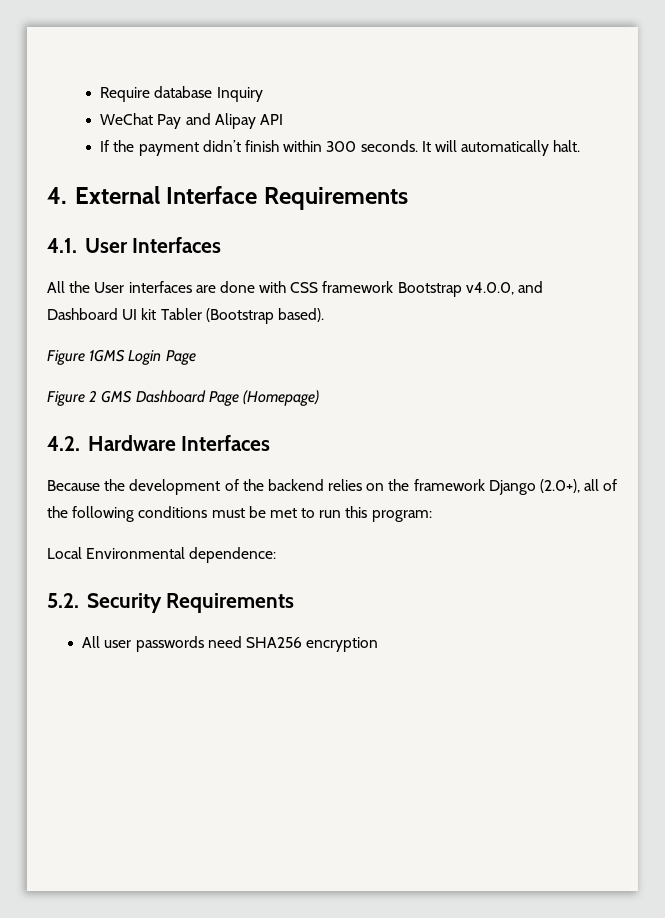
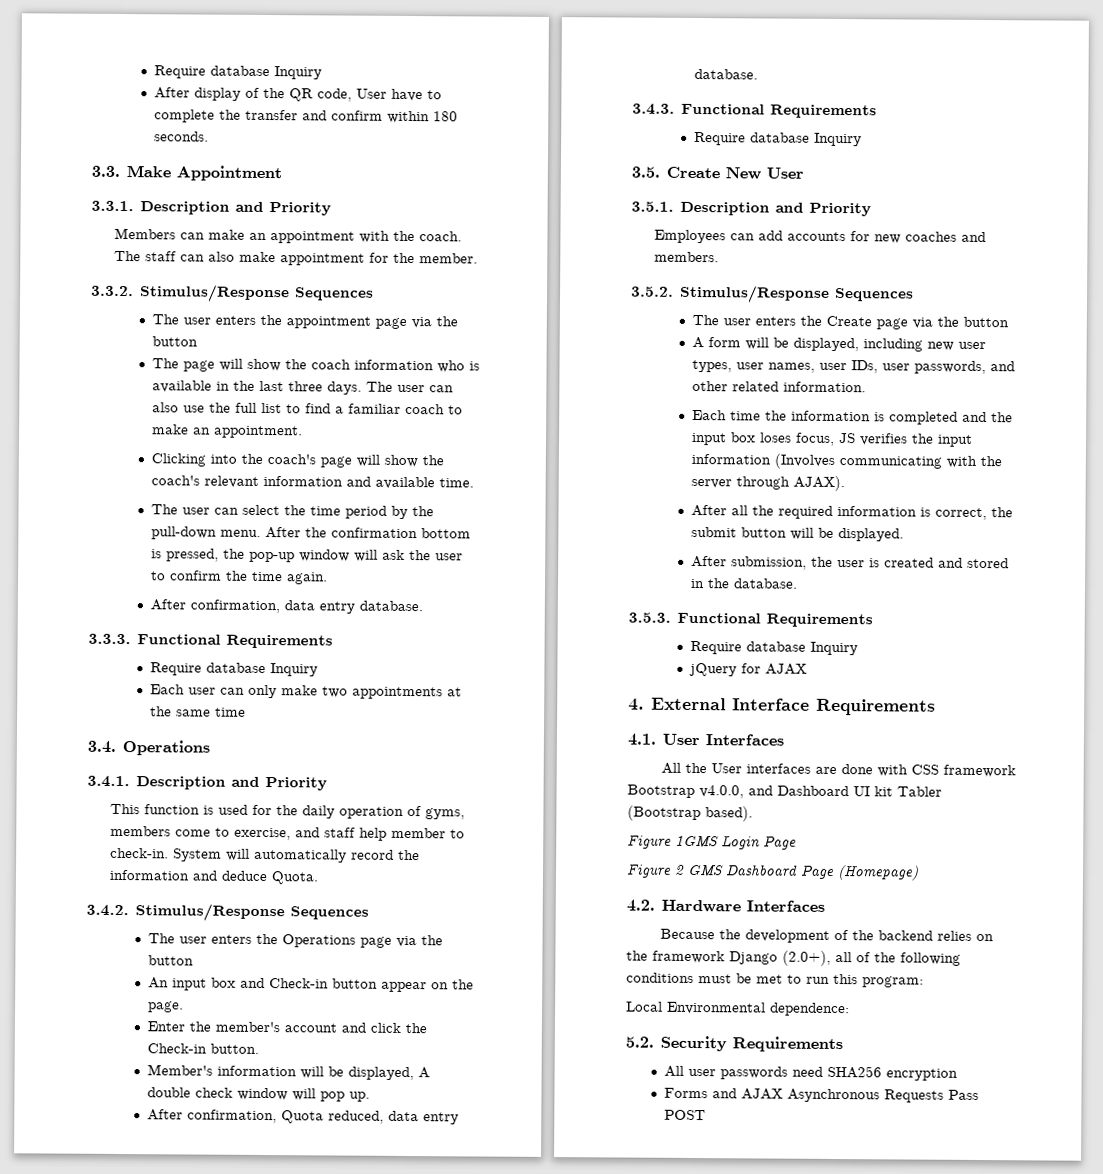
[100,86,263,102] [100,113,284,129] [100,140,581,156] Require database Inquiry // WeChat Pay and Alipay API // If the payment didn’t finish within 300 seconds. It will automatically halt. -> [153,65,322,80] [153,87,442,102] [153,109,458,124] [153,131,209,142] [91,165,283,182] [91,200,332,216] [113,227,462,244] [113,250,478,266] [91,284,375,303] [151,314,458,329] [151,336,198,347] [151,358,480,373] [151,380,454,395] [151,402,463,415] [151,424,303,439] [150,453,444,468] [150,475,474,490] [150,504,434,519] [150,526,471,540] [150,548,463,563] [150,570,328,585] [149,599,423,614] [88,633,334,649] [149,662,318,677] [149,684,462,700] [149,706,246,717] [87,740,211,756] [87,775,328,791] [109,803,465,820] [109,825,465,841] [109,847,420,863] [108,869,319,885] [86,903,370,922] [147,933,443,948] [147,955,194,966] [147,977,474,993] [147,1001,184,1013] [146,1021,427,1034] [146,1043,259,1054] [146,1064,430,1081] [146,1087,370,1102] [146,1109,459,1125] [693,68,758,80] [632,103,878,119] [693,131,862,147] [631,166,805,180] [631,201,872,217] [653,229,986,244] [653,251,719,263] [631,284,915,303] [691,314,1009,330] [691,336,986,352] [691,359,1015,375] [691,380,866,393] [691,409,1013,425] [690,432,973,447] [690,453,1002,469] [690,475,845,492] [690,504,1013,521] [690,526,904,542] [690,555,1009,570] [689,578,798,589] [628,612,874,628] [689,640,858,656] [688,662,807,677] Require database Inquiry // After display of the QR code, User have to complete the transfer and confirm within 180 seconds. // 3.3. Make Appointment // 3.3.1. Description and Priority // Members can make an appointment with the coach. The staff can also make appointment for the member. // 3.3.2. Stimulus/Response Sequences // The user enters the appointment page via the button // The page will show the coach information who is available in the last three days. The user can also use the full list to find a familiar coach to make an appointment. // Clicking into the coach's page will show the coach's relevant information and available time. // The user can select the time period by the pull-down menu. After the confirmation bottom is pressed, the pop-up window will ask the user to confirm the time again. // After confirmation, data entry database. // 3.3.3. Functional Requirements // Require database Inquiry // Each user can only make two appointments at the same time // 3.4. Operations // 3.4.1. Description and Priority // This function is used for the daily operation of gyms, members come to exercise, and staff help member to check-in. System will automatically record the information and deduce Quota. // 3.4.2. Stimulus/Response Sequences // The user enters the Operations page via the button // An input box and Check-in button appear on the page. // Enter the member's account and click the Check-in button. // Member's information will be displayed, A double check window will pop up. // After confirmation, Quota reduced, data entry database. // 3.4.3. Functional Requirements // Require database Inquiry // 3.5. Create New User // 3.5.1. Description and Priority // Employees can add accounts for new coaches and members. // 3.5.2. Stimulus/Response Sequences // The user enters the Create page via the button // A form will be displayed, including new user types, user names, user IDs, user passwords, and other related information. // Each time the information is completed and the input box loses focus, JS verifies the input information (Involves communicating with the server through AJAX). // After all the required information is correct, the submit button will be displayed. // After submission, the user is created and stored in the database. // 3.5.3. Functional Requirements // Require database Inquiry // jQuery for AJAX
(379, 644) none -> [663,1087,979,1103] [663,1109,706,1121] // Forms and AJAX Asynchronous Requests Pass POST

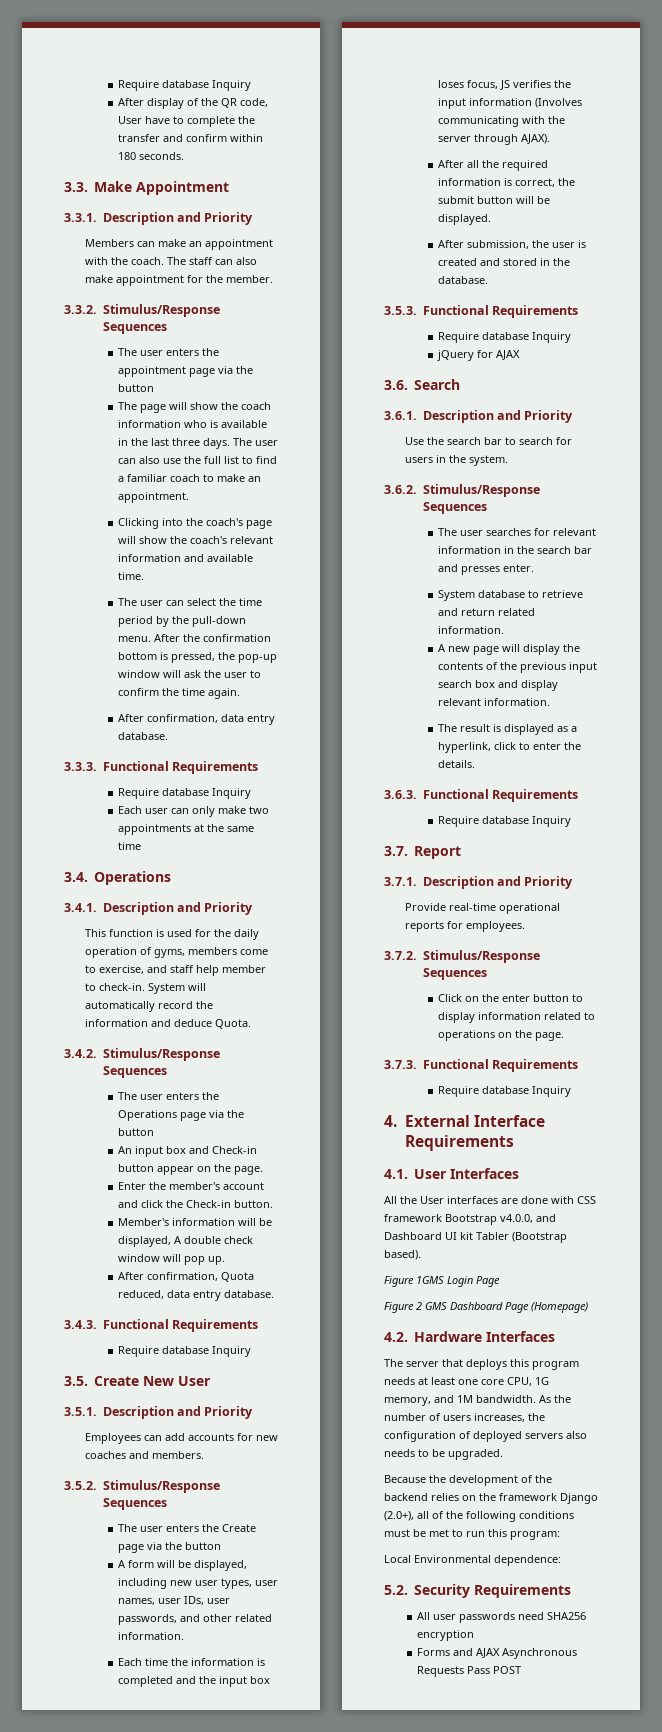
(807, 669) none -> [384,379,460,390] [384,410,574,423] [404,437,572,445] [404,455,508,466] [384,484,540,497] [422,502,487,514] [437,528,596,536] [437,546,592,554] [437,564,534,575] [437,590,583,601] [437,608,535,616] [437,626,504,634] [437,644,580,655] [437,662,597,673] [437,680,558,691] [437,698,550,706] [437,724,577,735] [437,742,581,753] [437,760,475,768] [384,789,578,802] [437,816,571,827] [384,846,461,859] [384,876,574,889] [404,903,560,914] [404,921,525,932] [384,950,540,963] [422,968,487,980] [437,994,583,1002] [437,1012,595,1023] [437,1030,564,1041] [384,1059,578,1072] [437,1086,571,1097] // 3.6. Search // 3.6.1. Description and Priority // Use the search bar to search for users in the system. // 3.6.2. Stimulus/Response Sequences // The user searches for relevant information in the search bar and presses enter. // System database to retrieve and return related information. // A new page will display the contents of the previous input search box and display relevant information. // The result is displayed as a hyperlink, click to enter the details. // 3.6.3. Functional Requirements // Require database Inquiry // 3.7. Report // 3.7.1. Description and Priority // Provide real-time operational reports for employees. // 3.7.2. Stimulus/Response Sequences // Click on the enter button to display information related to operations on the page. // 3.7.3. Functional Requirements // Require database Inquiry
(826, 906) none -> [384,1359,579,1370] [384,1377,549,1386] [384,1395,571,1406] [384,1413,545,1422] [384,1431,587,1442] [384,1449,503,1460] // The server that deploys this program needs at least one core CPU, 1G memory, and 1M bandwidth. As the number of users increases, the configuration of deployed servers also needs to be upgraded.

